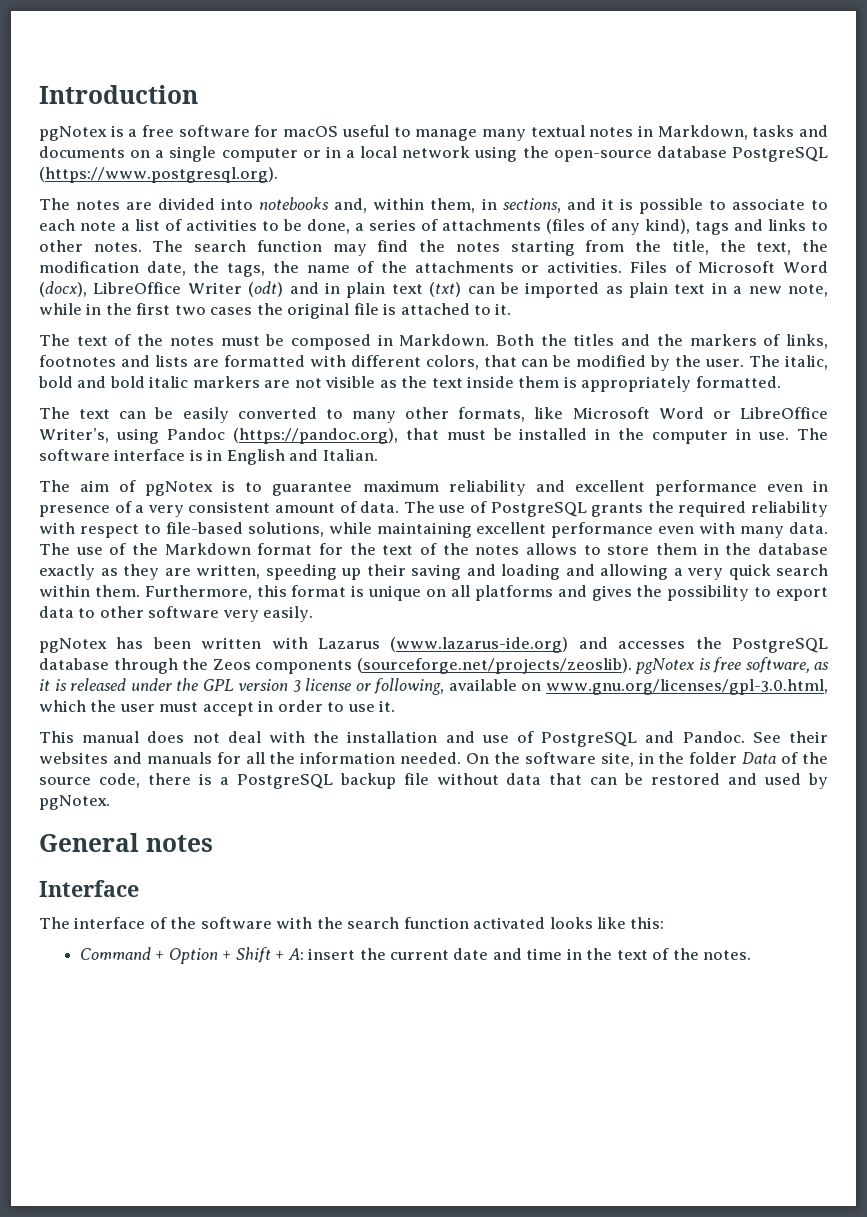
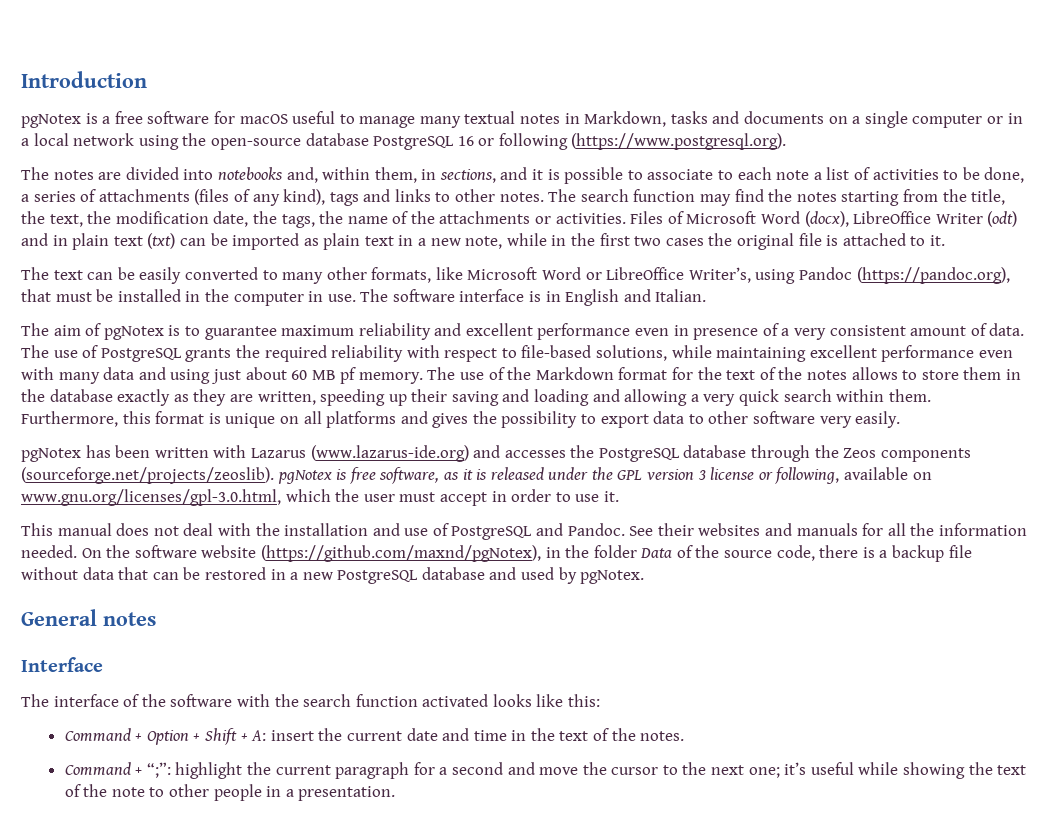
(829, 154) none -> [457,133,568,150] 16 or following
[39,334,829,350] [39,355,828,371] [38,376,781,392] // The text of the notes must be composed in Markdown. Both the titles and the markers of links, footnotes and lists are formatted with different colors, that can be modified by the user. The italic, bold and bold italic markers are not visible as the text inside them is appropriately formatted. -> (945, 240) none
[788,522,828,534] data. -> [103,367,423,384] data and using just about 60 MB pf memory.
[600,752,634,767] site, -> [201,545,541,562] website (https://github.com/maxnd/pgNotex),
[236,774,333,789] PostgreSQL -> (888, 554) none
(721, 779) none -> [270,567,485,584] in a new PostgreSQL database
(752, 955) none -> [64,762,1027,779] [64,784,396,801] // Command + “;”: highlight the current paragraph for a second and move the cursor to the next one; it’s useful while showing the text of the note to other people in a presentation.

